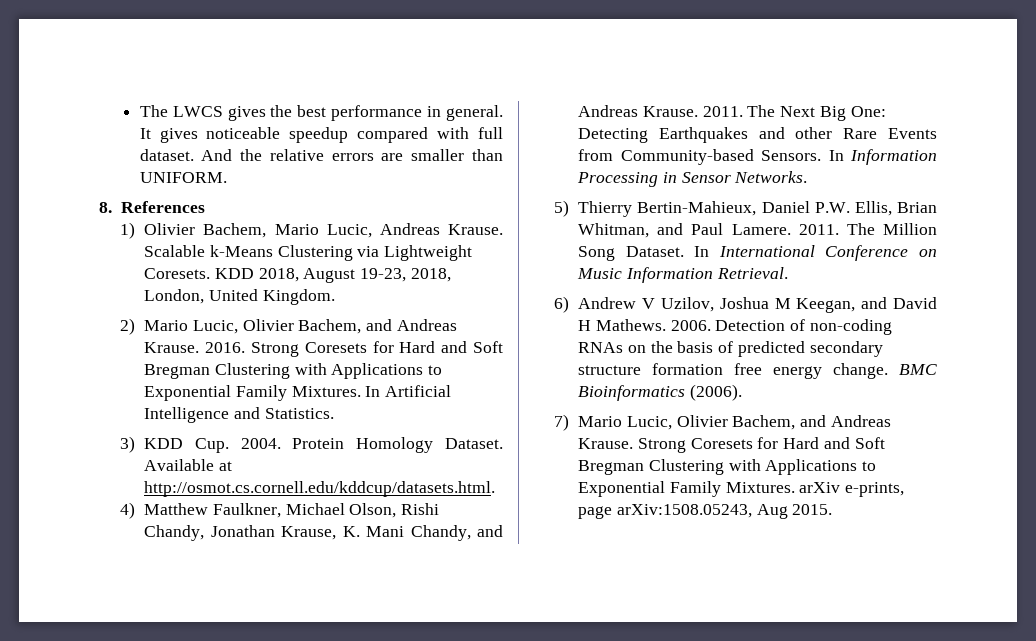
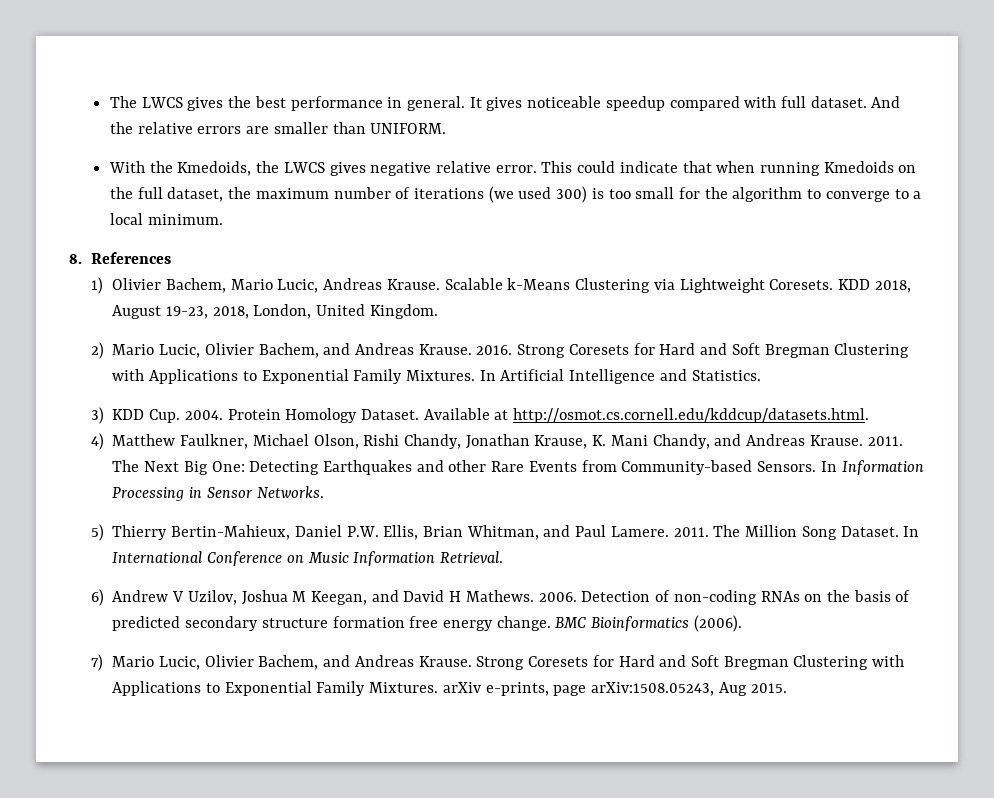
(227, 177) none -> [108,161,917,176] [109,186,922,203] [109,213,223,225] // With the Kmedoids, the LWCS gives negative relative error. This could indicate that when running Kmedoids on the full dataset, the maximum number of iterations (we used 300) is too small for the algorithm to converge to a local minimum.

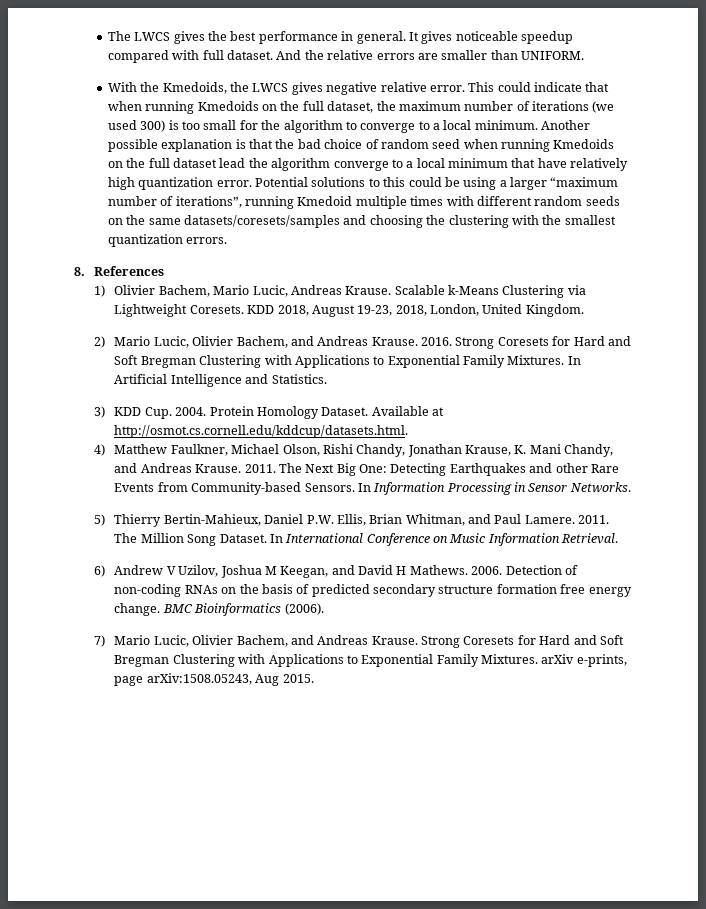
(223, 219) none -> [541,120,591,130] [107,139,615,152] [107,158,629,171] [107,177,619,190] [107,196,620,209] [107,215,616,228] [107,234,228,247] Another possible explanation is that the bad choice of random seed when running Kmedoids on the full dataset lead the algorithm converge to a local minimum that have relatively high quantization error. Potential solutions to this could be using a larger “maximum number of iterations”, running Kmedoid multiple times with different random seeds on the same datasets/coresets/samples and choosing the clustering with the smallest quantization errors.

